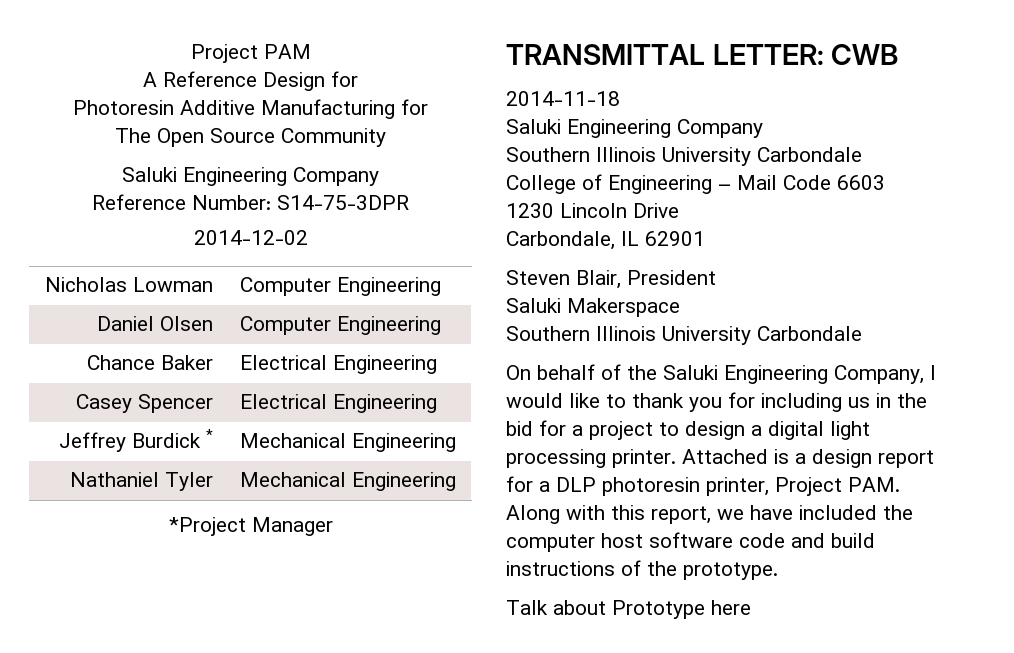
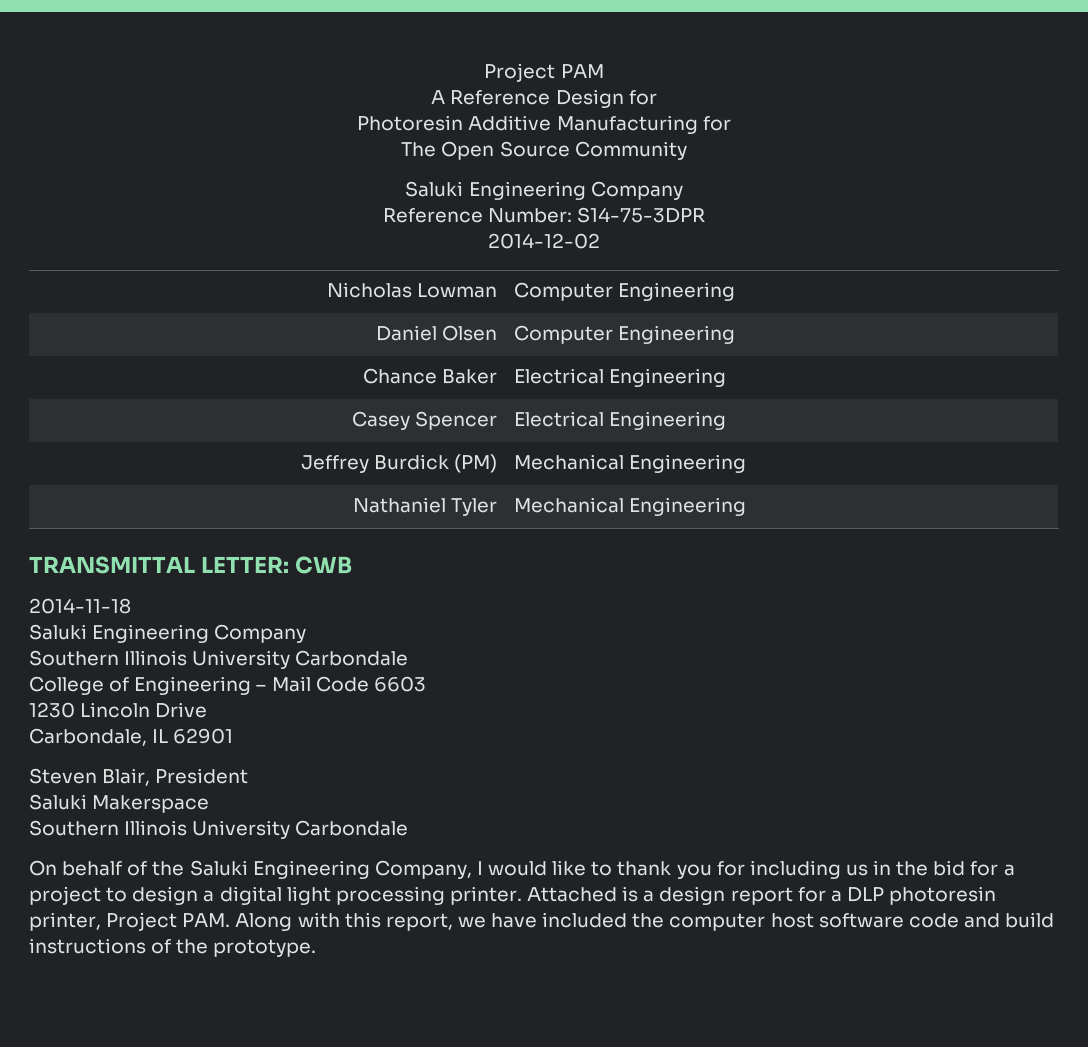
[205,429,213,440] * -> [453,454,497,473] (PM)
[168,517,333,536] // *Project Manager -> (747, 506) none
[506,600,751,619] // Talk about Prototype here -> (317, 948) none

